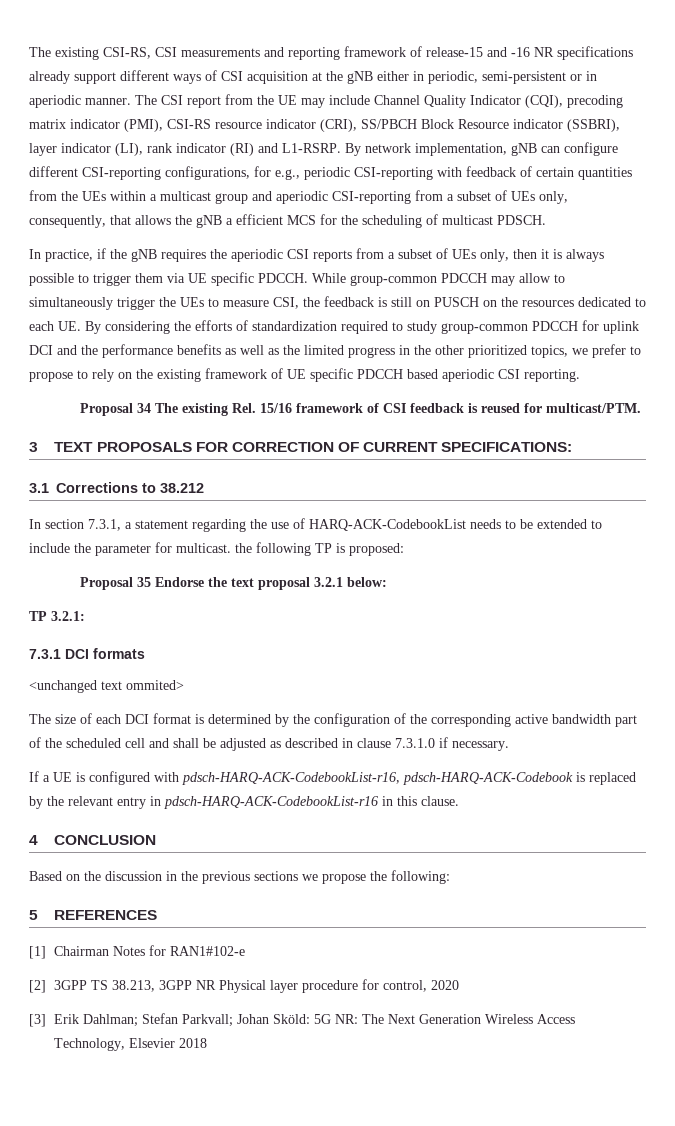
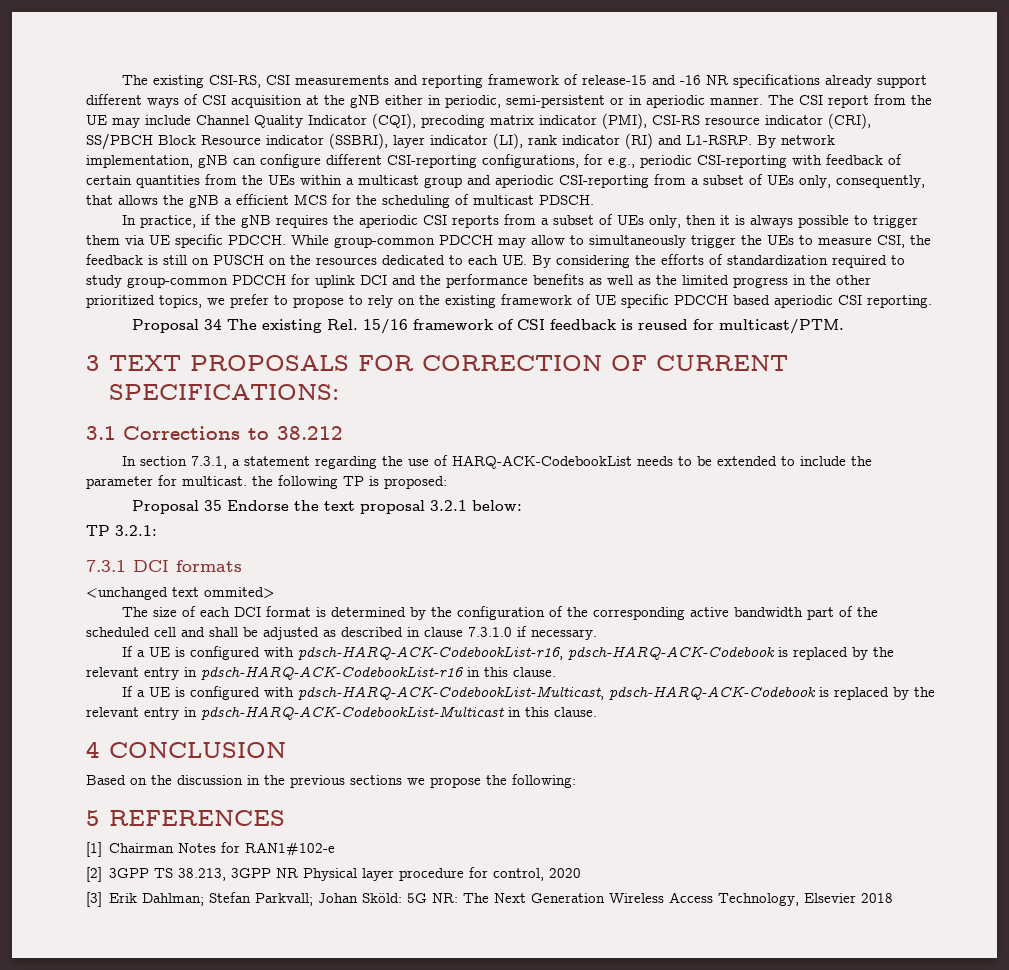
(459, 801) none -> [121,686,935,700] [86,706,597,720] // If a UE is configured with pdsch-HARQ-ACK-CodebookList-Multicast, pdsch-HARQ-ACK-Codebook is replaced by the relevant entry in pdsch-HARQ-ACK-CodebookList-Multicast in this clause.

